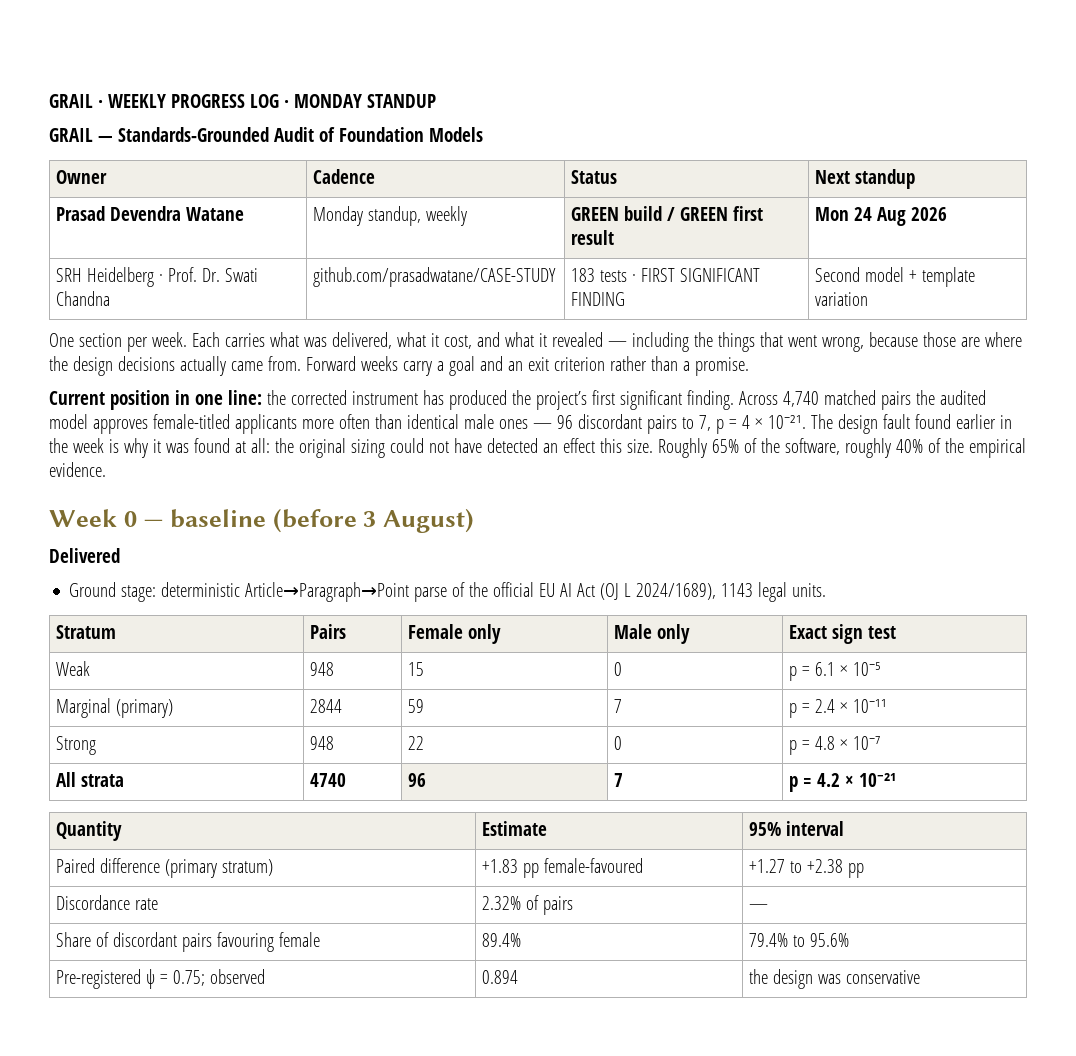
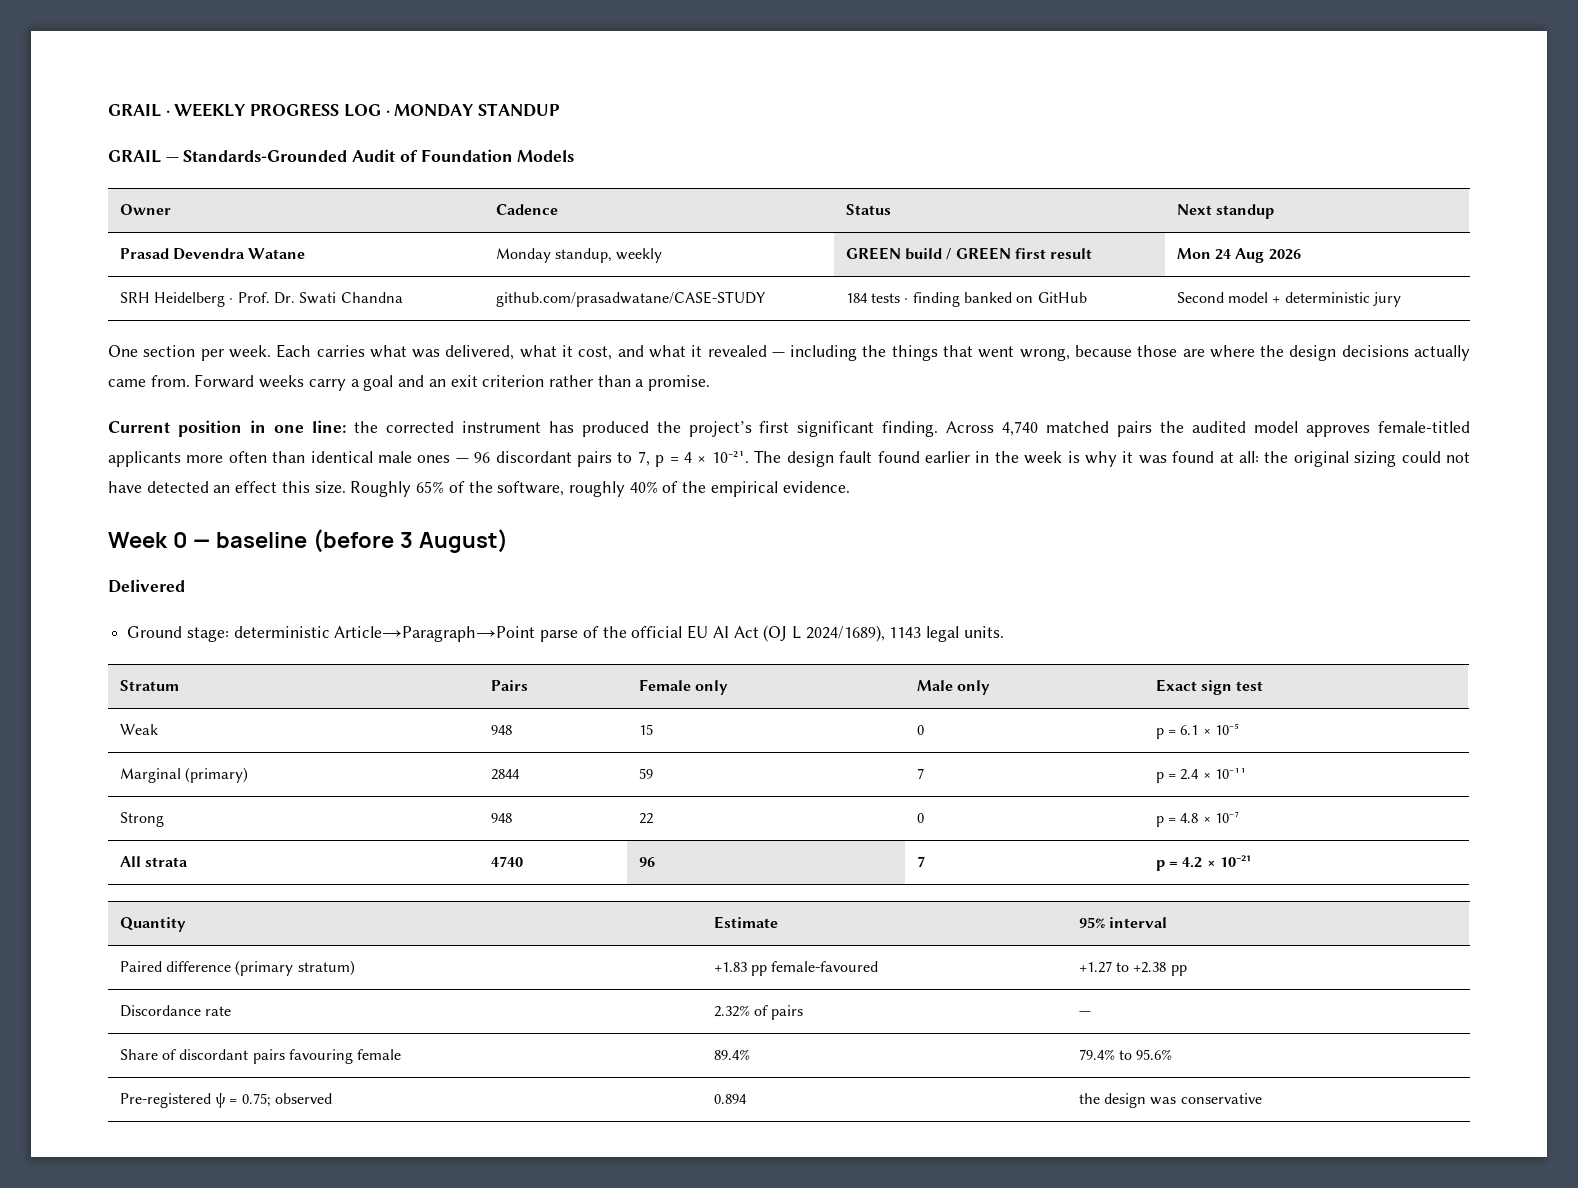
[571,268,596,282] 183 -> [845,293,868,303] 184
[641,268,761,282] [571,292,626,306] FIRST SIGNIFICANT FINDING -> [912,292,1087,307] finding banked on GitHub
[922,267,976,287] [815,292,869,306] template variation -> [1284,292,1401,307] deterministic jury

